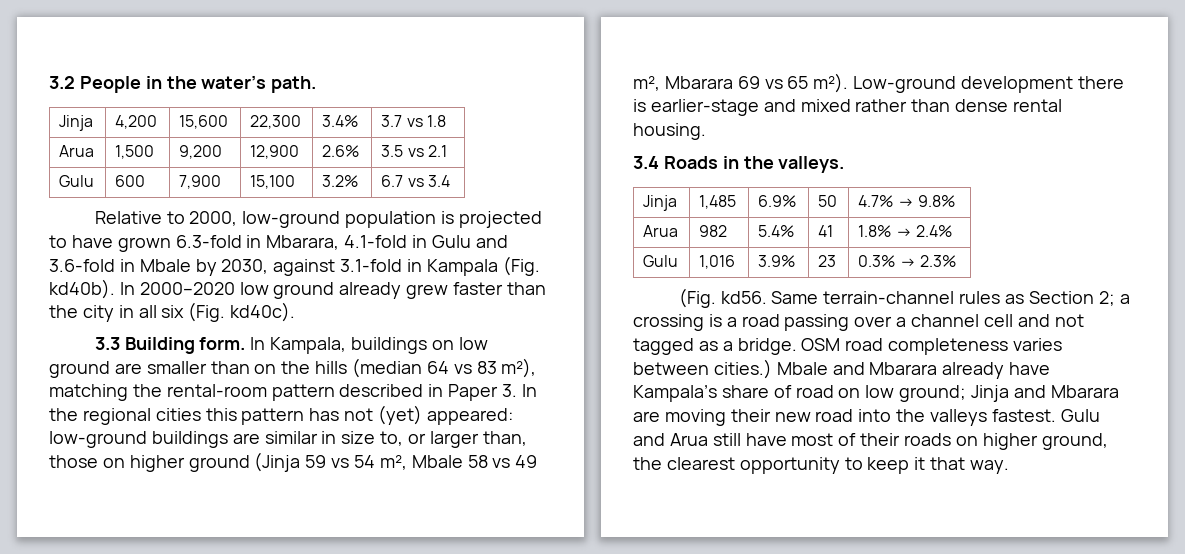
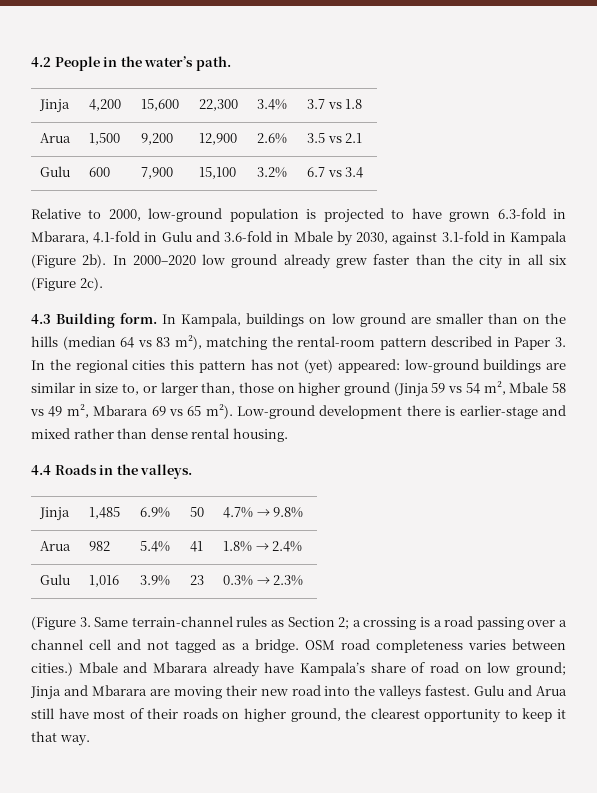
[49,76,75,89] 3.2 -> [31,57,51,67] 4.2
[502,256,540,276] [49,279,115,299] (Fig. kd40b). -> [31,254,107,268] (Figure 2b).
[188,302,296,322] [94,337,120,350] (Fig. kd40c). // 3.3 -> [31,277,103,291] [31,314,51,324] (Figure 2c). // 4.3
[633,156,659,169] 3.4 -> [31,465,51,475] 4.4
[678,288,767,308] (Fig. kd56. -> [31,616,91,630] (Figure 3.

